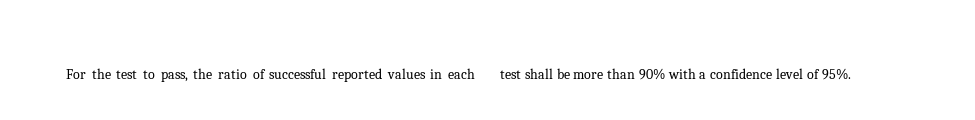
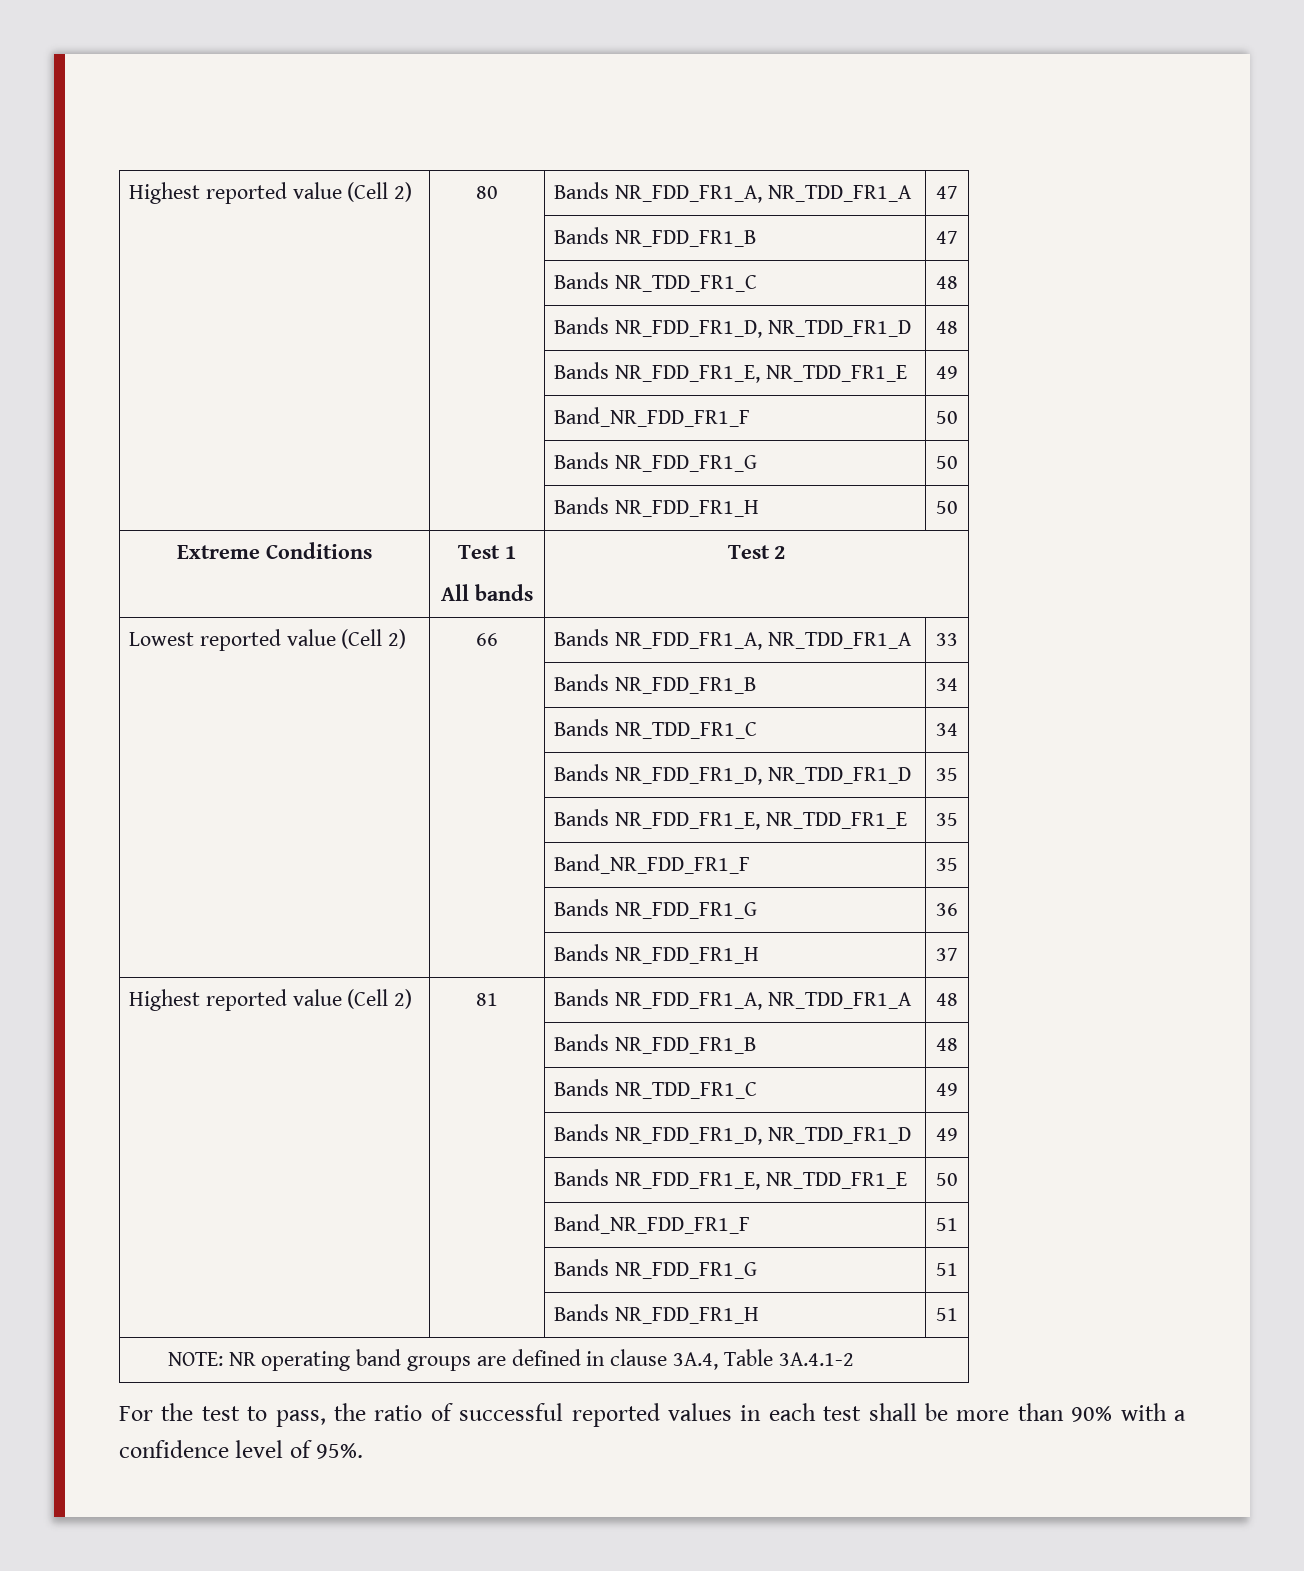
(66, 74) none -> [128,182,413,204] [476,186,498,199] [553,182,912,203] [936,186,958,199] [553,227,756,247] [936,231,958,244] [553,272,757,292] [936,276,958,289] [553,317,911,338] [936,321,958,334] [553,362,907,383] [936,366,958,379] [553,407,750,427] [936,411,958,424] [553,452,757,472] [936,456,958,469] [553,497,759,517] [936,501,958,514] [177,542,372,559] [458,545,516,559] [441,584,533,601] [727,545,786,559] [128,629,407,651] [476,633,498,646] [553,629,912,650] [936,633,958,646] [553,674,756,694] [936,678,958,691] [553,719,757,739] [936,723,958,736] [553,764,911,785] [936,768,958,781] [553,809,907,830] [936,813,958,826] [553,854,750,874] [936,858,958,871] [553,899,757,919] [936,903,958,916] [553,944,759,964] [936,948,958,961] [128,989,413,1011] [476,993,498,1006] [553,989,912,1010] [936,993,958,1006] [553,1034,756,1054] [936,1038,958,1051] [553,1079,757,1099] [936,1083,958,1096] [553,1124,911,1145] [936,1128,958,1141] [553,1169,907,1190] [936,1173,958,1186] [553,1214,750,1234] [936,1218,958,1231] [553,1259,757,1279] [936,1263,958,1276] [553,1304,759,1324] [936,1308,958,1321] [167,1349,854,1371] Highest reported value (Cell 2) | 80 | Bands NR_FDD_FR1_A, NR_TDD_FR1_A | 47 // | | Bands NR_FDD_FR1_B | 47 // | | Bands NR_TDD_FR1_C | 48 // | | Bands NR_FDD_FR1_D, NR_TDD_FR1_D | 48 // | | Bands NR_FDD_FR1_E, NR_TDD_FR1_E | 49 // | | Band_NR_FDD_FR1_F | 50 // | | Bands NR_FDD_FR1_G | 50 // | | Bands NR_FDD_FR1_H | 50 // Extreme Conditions | Test 1 // All bands | Test 2 // Lowest reported value (Cell 2) | 66 | Bands NR_FDD_FR1_A, NR_TDD_FR1_A | 33 // | | Bands NR_FDD_FR1_B | 34 // | | Bands NR_TDD_FR1_C | 34 // | | Bands NR_FDD_FR1_D, NR_TDD_FR1_D | 35 // | | Bands NR_FDD_FR1_E, NR_TDD_FR1_E | 35 // | | Band_NR_FDD_FR1_F | 35 // | | Bands NR_FDD_FR1_G | 36 // | | Bands NR_FDD_FR1_H | 37 // Highest reported value (Cell 2) | 81 | Bands NR_FDD_FR1_A, NR_TDD_FR1_A | 48 // | | Bands NR_FDD_FR1_B | 48 // | | Bands NR_TDD_FR1_C | 49 // | | Bands NR_FDD_FR1_D, NR_TDD_FR1_D | 49 // | | Bands NR_FDD_FR1_E, NR_TDD_FR1_E | 50 // | | Band_NR_FDD_FR1_F | 51 // | | Bands NR_FDD_FR1_G | 51 // | | Bands NR_FDD_FR1_H | 51 // NOTE: NR operating band groups are defined in clause 3A.4, Table 3A.4.1-2 //

